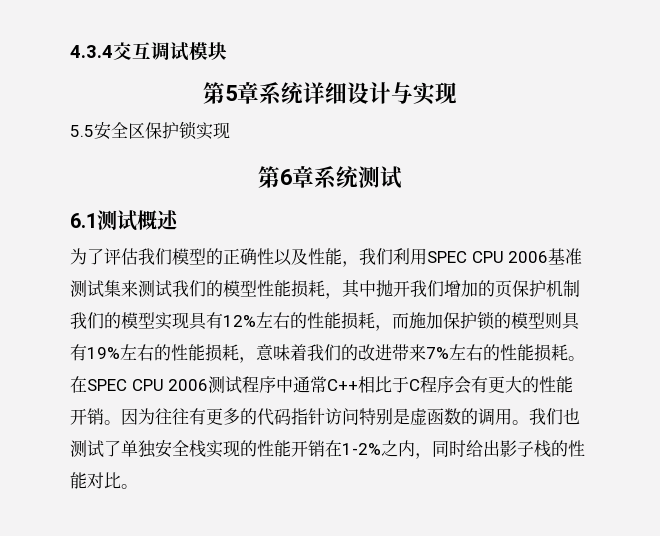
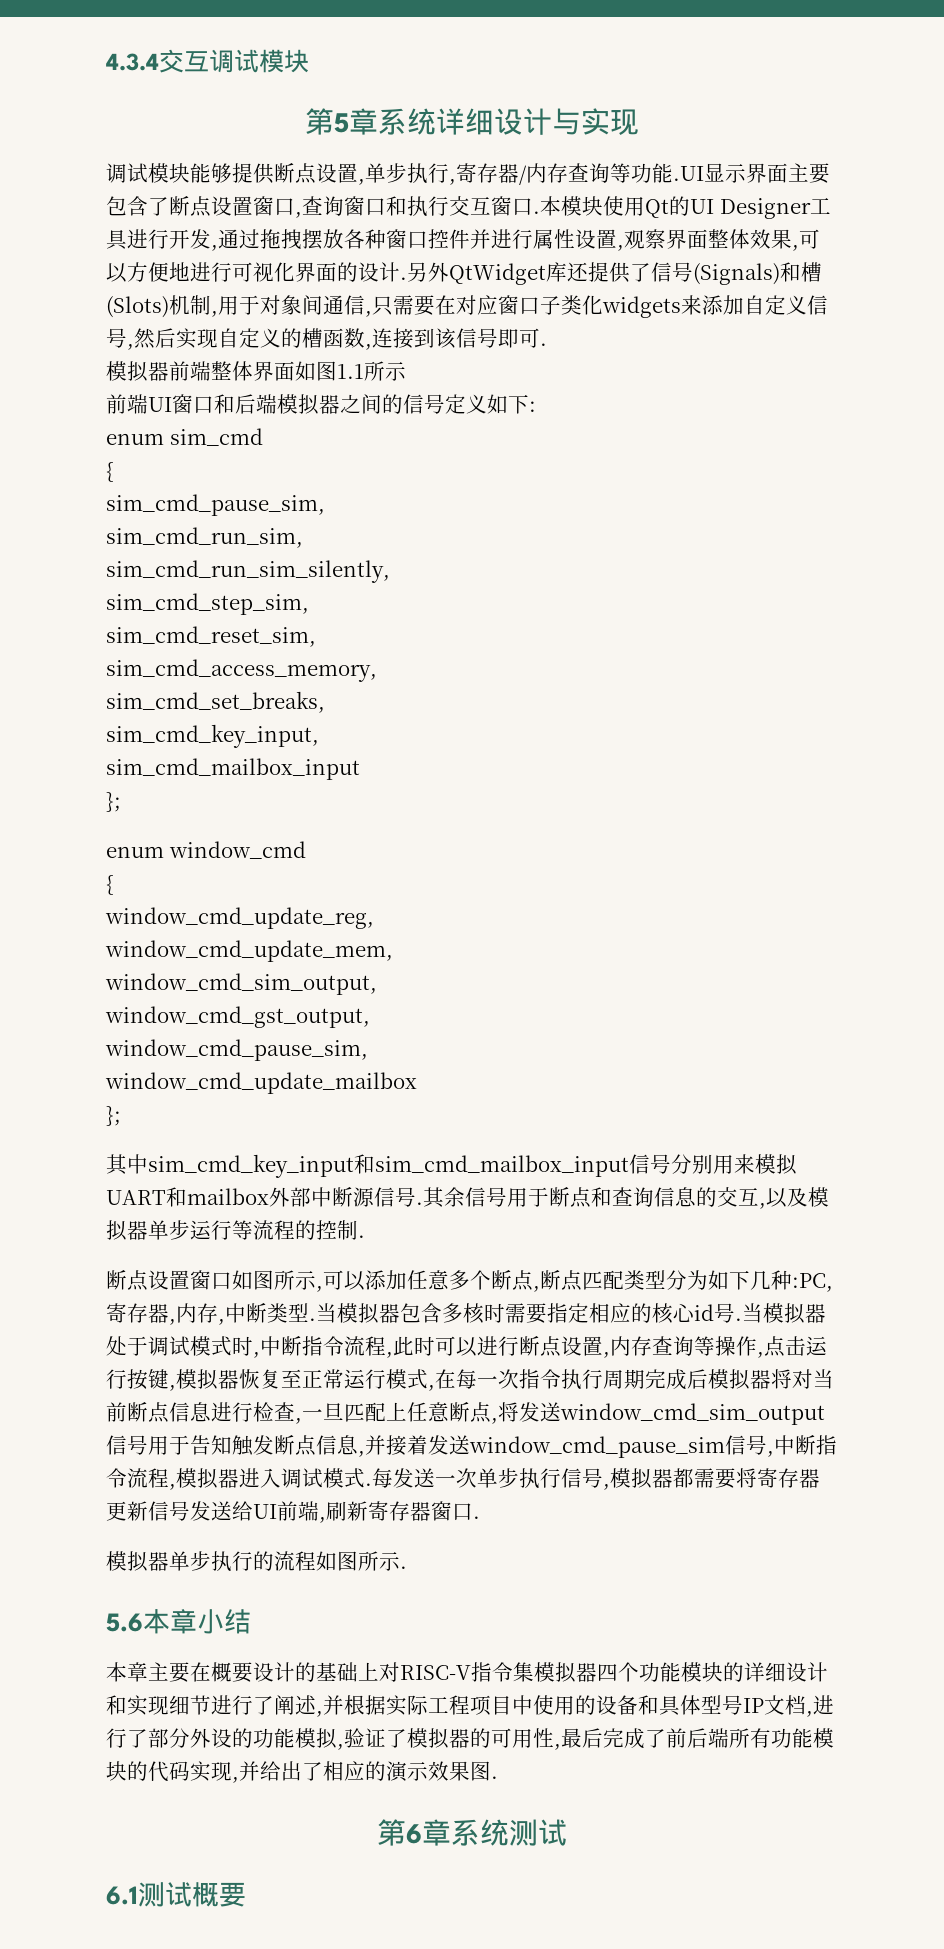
[70,121,230,140] 5.5安全区保护锁实现 -> [106,163,830,185] [106,196,831,219] [106,229,820,251] [106,262,822,285] [106,295,828,318] [106,328,547,350] [106,361,406,382] [106,394,536,415] [106,428,263,446] [106,462,114,482] [106,494,325,516] [106,527,303,548] [106,560,390,583] [106,593,309,615] [106,626,316,647] [106,659,377,682] [106,691,325,713] [106,724,319,748] [106,758,360,780] [106,792,121,812] [106,841,306,859] [106,875,114,895] [105,907,374,929] [105,940,393,962] [105,973,377,995] [105,1006,370,1028] [105,1039,368,1061] [105,1072,417,1094] [106,1106,121,1126] [106,1154,797,1178] [106,1187,829,1209] [106,1220,365,1241] [106,1270,833,1292] [106,1303,826,1325] [106,1336,827,1358] [106,1369,834,1391] [106,1402,825,1425] [106,1435,837,1458] [106,1468,820,1490] [106,1501,480,1523] [106,1551,407,1572] [106,1609,251,1634] [106,1662,828,1683] [106,1695,834,1717] [106,1728,834,1750] [106,1761,498,1783] 调试模块能够提供断点设置,单步执行,寄存器/内存查询等功能.UI显示界面主要包含了断点设置窗口,查询窗口和执行交互窗口.本模块使用Qt的UI Designer工具进行开发,通过拖拽摆放各种窗口控件并进行属性设置,观察界面整体效果,可以方便地进行可视化界面的设计.另外QtWidget库还提供了信号(Signals)和槽(Slots)机制,用于对象间通信,只需要在对应窗口子类化widgets来添加自定义信号,然后实现自定义的槽函数,连接到该信号即可. // 模拟器前端整体界面如图1.1所示 // 前端UI窗口和后端模拟器之间的信号定义如下: // enum sim_cmd // { // sim_cmd_pause_sim, // sim_cmd_run_sim, // sim_cmd_run_sim_silently, // sim_cmd_step_sim, // sim_cmd_reset_sim, // sim_cmd_access_memory, // sim_cmd_set_breaks, // sim_cmd_key_input, // sim_cmd_mailbox_input // }; // enum window_cmd // { // window_cmd_update_reg, // window_cmd_update_mem, // window_cmd_sim_output, // window_cmd_gst_output, // window_cmd_pause_sim, // window_cmd_update_mailbox // }; // 其中sim_cmd_key_input和sim_cmd_mailbox_input信号分别用来模拟UART和mailbox外部中断源信号.其余信号用于断点和查询信息的交互,以及模拟器单步运行等流程的控制. // 断点设置窗口如图所示,可以添加任意多个断点,断点匹配类型分为如下几种:PC,寄存器,内存,中断类型.当模拟器包含多核时需要指定相应的核心id号.当模拟器处于调试模式时,中断指令流程,此时可以进行断点设置,内存查询等操作,点击运行按键,模拟器恢复至正常运行模式,在每一次指令执行周期完成后模拟器将对当前断点信息进行检查,一旦匹配上任意断点,将发送window_cmd_sim_output信号用于告知触发断点信息,并接着发送window_cmd_pause_sim信号,中断指令流程,模拟器进入调试模式.每发送一次单步执行信号,模拟器都需要将寄存器更新信号发送给UI前端,刷新寄存器窗口. // 模拟器单步执行的流程如图所示. // 5.6本章小结 // 本章主要在概要设计的基础上对RISC-V指令集模拟器四个功能模块的详细设计和实现细节进行了阐述,并根据实际工程项目中使用的设备和具体型号IP文档,进行了部分外设的功能模拟,验证了模拟器的可用性,最后完成了前后端所有功能模块的代码实现,并给出了相应的演示效果图.
[157,210,179,230] [70,248,583,267] [70,279,580,299] [70,311,580,331] [70,344,585,363] [70,376,574,394] [70,408,580,426] [70,440,585,459] [70,472,138,489] 述 // 为了评估我们模型的正确性以及性能，我们利用SPEC CPU 2006基准测试集来测试我们的模型性能损耗，其中抛开我们增加的页保护机制我们的模型实现具有12%左右的性能损耗，而施加保护锁的模型则具有19%左右的性能损耗，意味着我们的改进带来7%左右的性能损耗。在SPEC CPU 2006测试程序中通常C++相比于C程序会有更大的性能开销。因为往往有更多的代码指针访问特别是虚函数的调用。我们也测试了单独安全栈实现的性能开销在1-2%之内，同时给出影子栈的性能对比。 -> [219,1882,246,1907] 要

